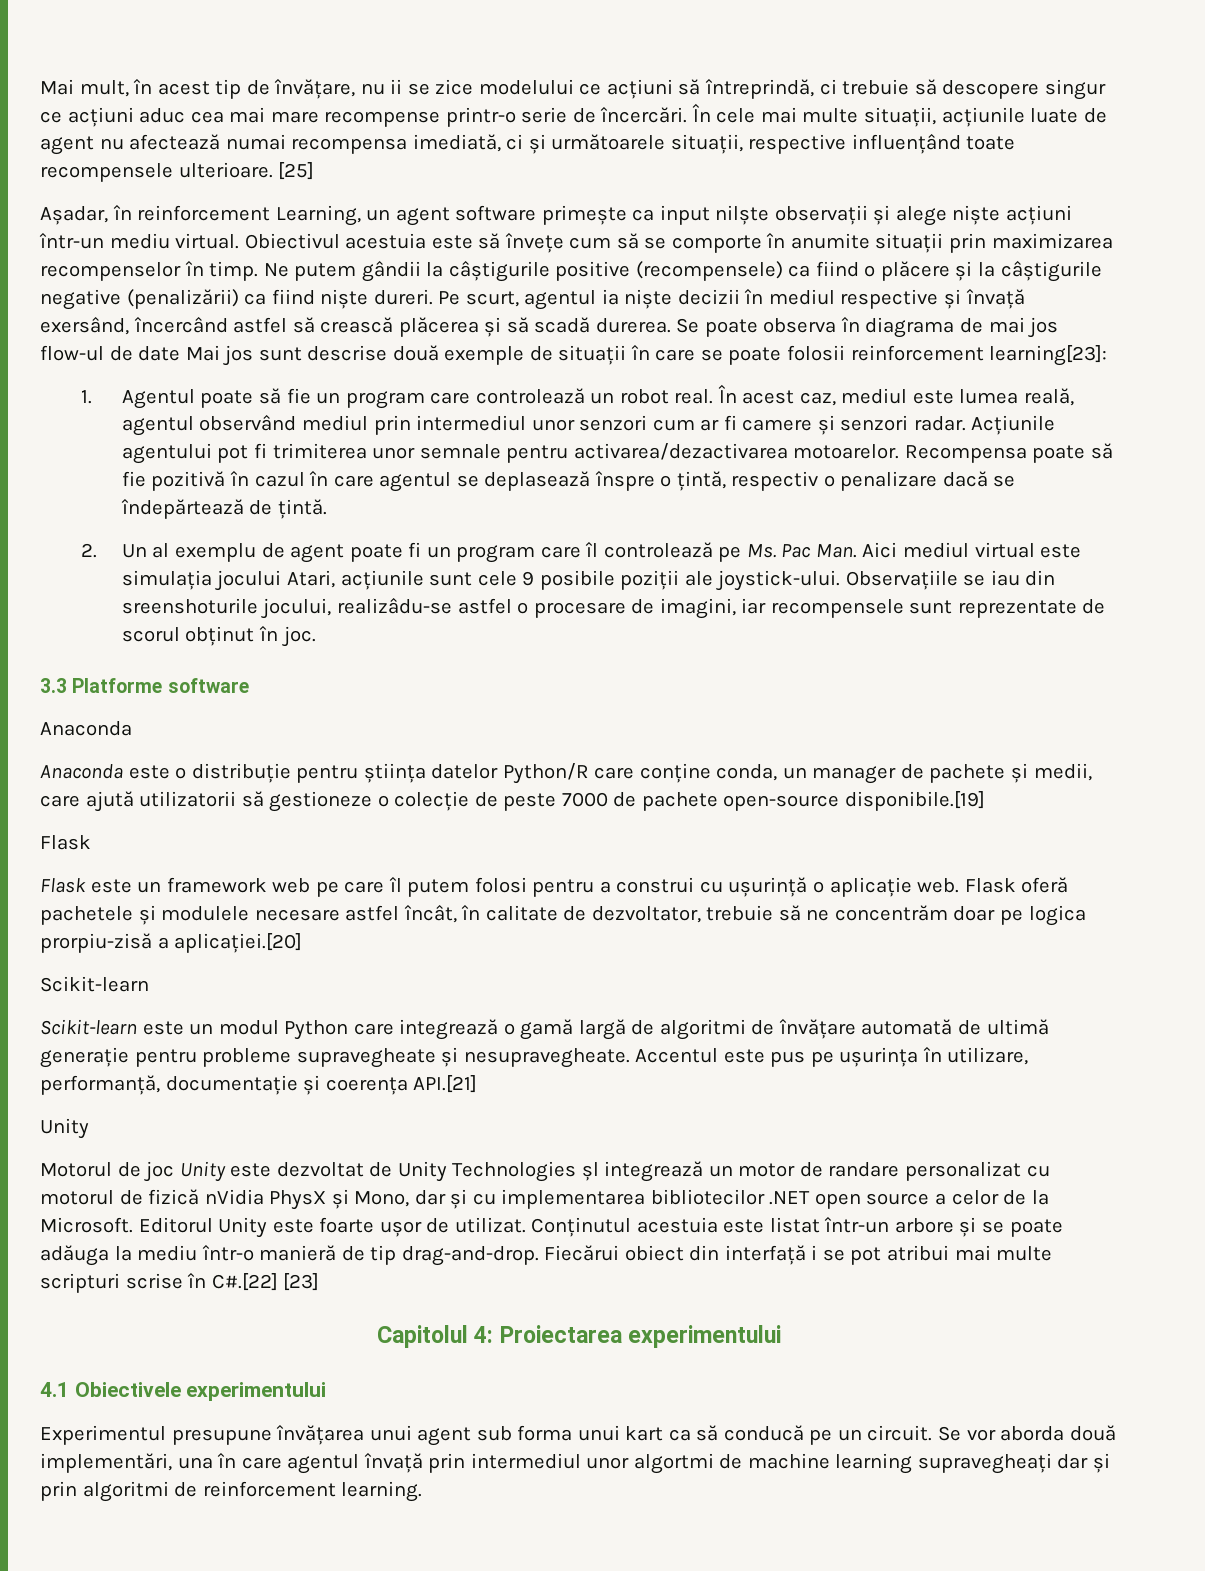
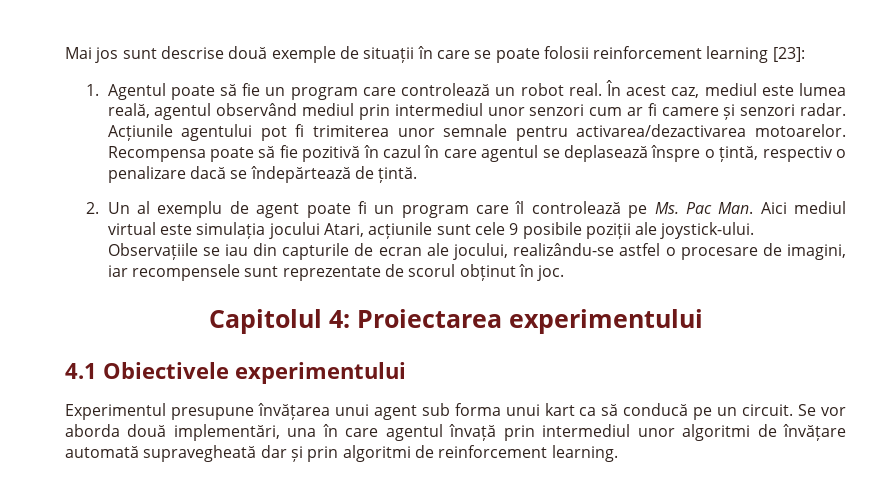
[40,78,1106,100] [40,103,1107,127] [40,133,1016,155] [40,162,315,182] [40,204,1073,226] [39,232,1113,253] [40,260,1102,282] [40,288,1025,310] [40,316,1059,338] [40,345,220,361] Mai mult, în acest tip de învățare, nu ii se zice modelului ce acțiuni să întreprindă, ci trebuie să descopere singur ce acțiuni aduc cea mai mare recompense printr-o serie de încercări. În cele mai multe situații, acțiunile luate de agent nu afectează numai recompensa imediată, ci și următoarele situații, respective influențând toate recompensele ulterioare. [25] // Așadar, în reinforcement Learning, un agent software primește ca input nilște observații și alege niște acțiuni într-un mediu virtual. Obiectivul acestuia este să învețe cum să se comporte în anumite situații prin maximizarea recompenselor în timp. Ne putem gândii la câștigurile positive (recompensele) ca fiind o plăcere și la câștigurile negative (penalizării) ca fiind niște dureri. Pe scurt, agentul ia niște decizii în mediul respective și învață exersând, încercând astfel să crească plăcerea și să scadă durerea. Se poate observa în diagrama de mai jos flow-ul de date Mai -> [65,47,92,59] Mai
[989,345,1108,366] learning[23]: -> [706,46,805,63] learning [23]:
[121,597,452,619] sreenshoturile jocului, realizâdu-se -> [282,243,615,260] capturile de ecran ale jocului, realizându-se
[40,678,249,693] [40,721,132,736] [40,763,1092,784] [40,791,985,812] [40,835,91,850] [40,876,1069,897] [40,904,1086,926] [40,933,303,953] [40,976,149,992] [40,1018,1049,1040] [40,1046,1029,1068] [40,1075,478,1095] [40,1118,89,1139] [40,1161,1050,1182] [40,1189,1049,1210] [40,1216,1063,1238] [40,1244,1053,1266] [40,1272,320,1293] // 3.3 Platforme software // Anaconda // Anaconda este o distribuție pentru știința datelor Python/R care conține conda, un manager de pachete și medii, care ajută utilizatorii să gestioneze o colecție de peste 7000 de pachete open-source disponibile.[19] // Flask // Flask este un framework web pe care îl putem folosi pentru a construi cu ușurință o aplicație web. Flask oferă pachetele și modulele necesare astfel încât, în calitate de dezvoltator, trebuie să ne concentrăm doar pe logica prorpiu-zisă a aplicației.[20] // Scikit-learn // Scikit-learn este un modul Python care integrează o gamă largă de algoritmi de învățare automată de ultimă generație pentru probleme supravegheate și nesupravegheate. Accentul este pus pe ușurința în utilizare, performanță, documentație și coerența API.[21] // Unity // Motorul de joc Unity este dezvoltat de Unity Technologies șl integrează un motor de randare personalizat cu motorul de fizică nVidia PhysX și Mono, dar și cu implementarea bibliotecilor .NET open source a celor de la Microsoft. Editorul Unity este foarte ușor de utilizat. Conținutul acestuia este listat într-un arbore și se poate adăuga la mediu într-o manieră de tip drag-and-drop. Fiecărui obiect din interfață i se pot atribui mai multe scripturi scrise în C#.[22] [23] -> (565, 273) none
[633,1453,1052,1474] algortmi de machine learning supravegheați -> [682,424,846,441] [65,445,257,462] algoritmi de învățare automată supravegheată

